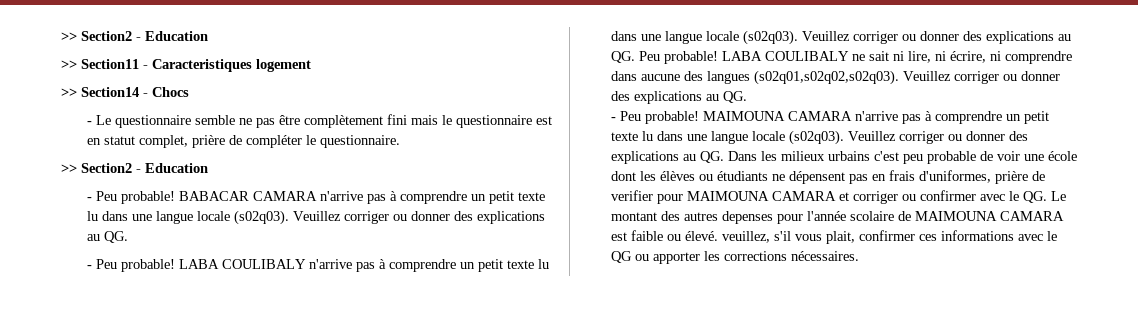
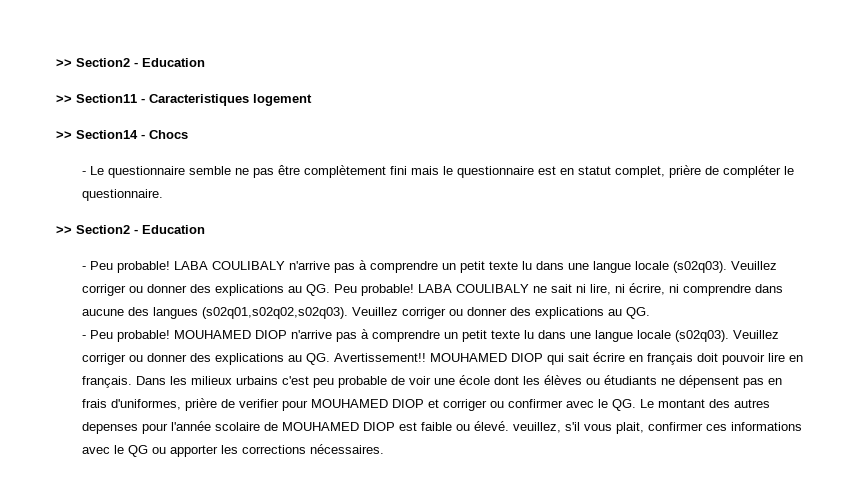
[86,191,545,204] [86,210,545,225] [86,231,128,243] // - Peu probable! BABACAR CAMARA n'arrive pas à comprendre un petit texte lu dans une langue locale (s02q03). Veuillez corriger ou donner des explications au QG. -> (205, 229) none
[702,111,852,121] MAIMOUNA CAMARA -> [173,330,287,339] MOUHAMED DIOP
(724, 157) none -> [333,352,803,365] [81,376,132,388] Avertissement!! MOUHAMED DIOP qui sait écrire en français doit pouvoir lire en français.
[686,191,836,201] MAIMOUNA CAMARA -> [310,399,424,408] MOUHAMED DIOP
[914,211,1064,221] MAIMOUNA CAMARA -> [281,422,395,431] MOUHAMED DIOP

